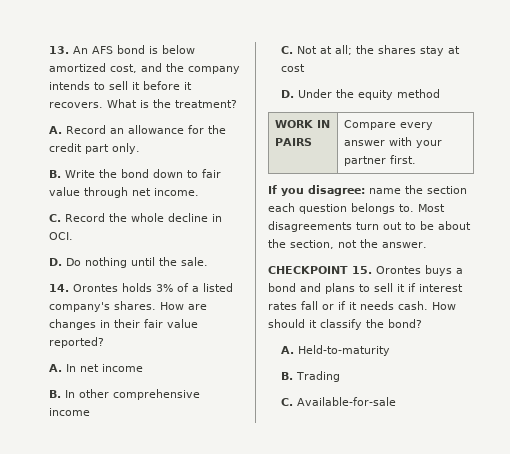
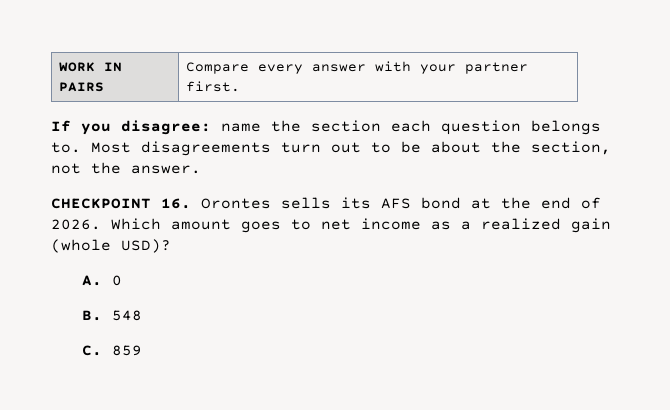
[49,45,196,54] [49,63,241,74] [49,81,193,90] [49,99,238,108] [49,125,227,134] [49,143,141,154] [49,169,222,178] [49,187,200,198] [49,213,223,222] [49,232,74,240] [49,257,209,268] [49,283,234,292] [49,301,208,312] [49,319,199,330] [49,337,105,348] [49,364,144,372] [49,389,201,400] [49,408,91,416] [281,45,461,56] [281,64,306,72] [281,89,441,100] 13. An AFS bond is below amortized cost, and the company intends to sell it before it recovers. What is the treatment? // A. Record an allowance for the credit part only. // B. Write the bond down to fair value through net income. // C. Record the whole decline in OCI. // D. Do nothing until the sale. // 14. Orontes holds 3% of a listed company's shares. How are changes in their fair value reported? // A. In net income // B. In other comprehensive income // C. Not at all; the shares stay at cost // D. Under the equity method // -> (59, 67) none
[352,265,463,276] [268,283,463,294] [268,301,456,310] [268,319,422,330] [281,345,391,356] [281,371,341,382] [281,397,397,406] 15. Orontes buys a bond and plans to sell it if interest rates fall or if it needs cash. How should it classify the bond? // A. Held-to-maturity // B. Trading // C. Available-for-sale -> [161,197,601,209] [51,218,611,233] [51,239,171,253] [82,275,123,286] [82,310,143,321] [82,345,143,356] 16. Orontes sells its AFS bond at the end of 2026. Which amount goes to net income as a realized gain (whole USD)? // A. 0 // B. 548 // C. 859

